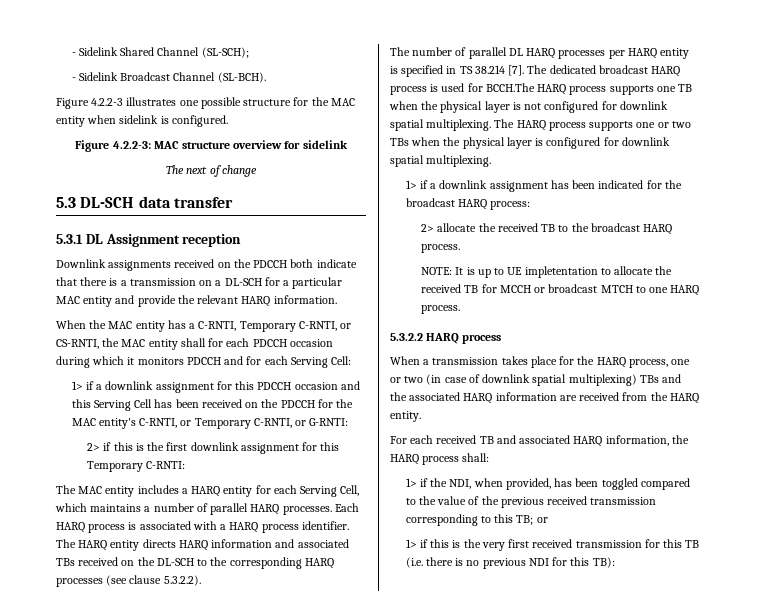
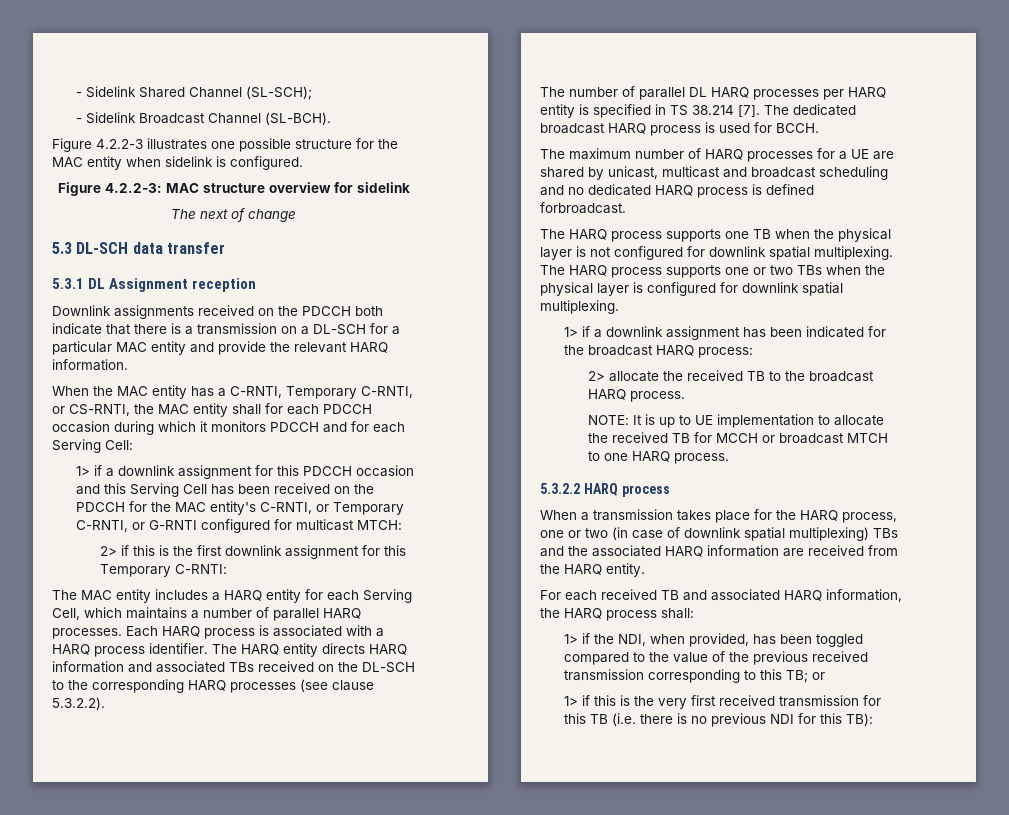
[309,418,349,426] G-RNTI: -> [149,519,403,533] G-RNTI configured for multicast MTCH:
[485,83,535,92] BCCH.The -> [776,123,819,133] [540,148,894,162] [540,166,888,180] [540,184,814,198] [540,202,626,214] [540,229,565,239] BCCH. // The maximum number of HARQ processes for a UE are shared by unicast, multicast and broadcast scheduling and no dedicated HARQ process is defined forbroadcast. // The
[524,266,598,278] impletentation -> [717,414,815,428] implementation

